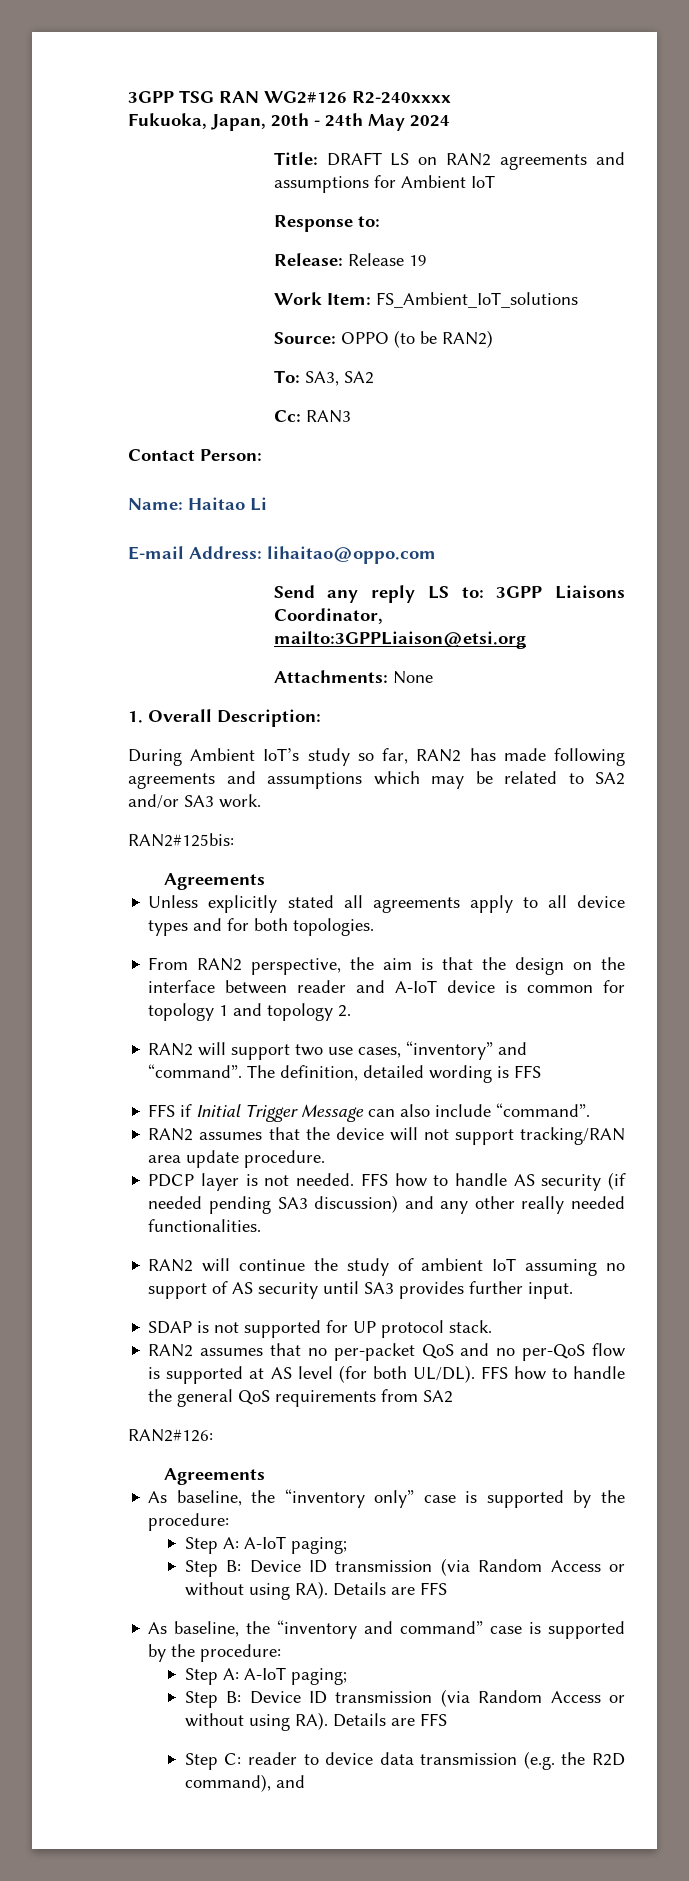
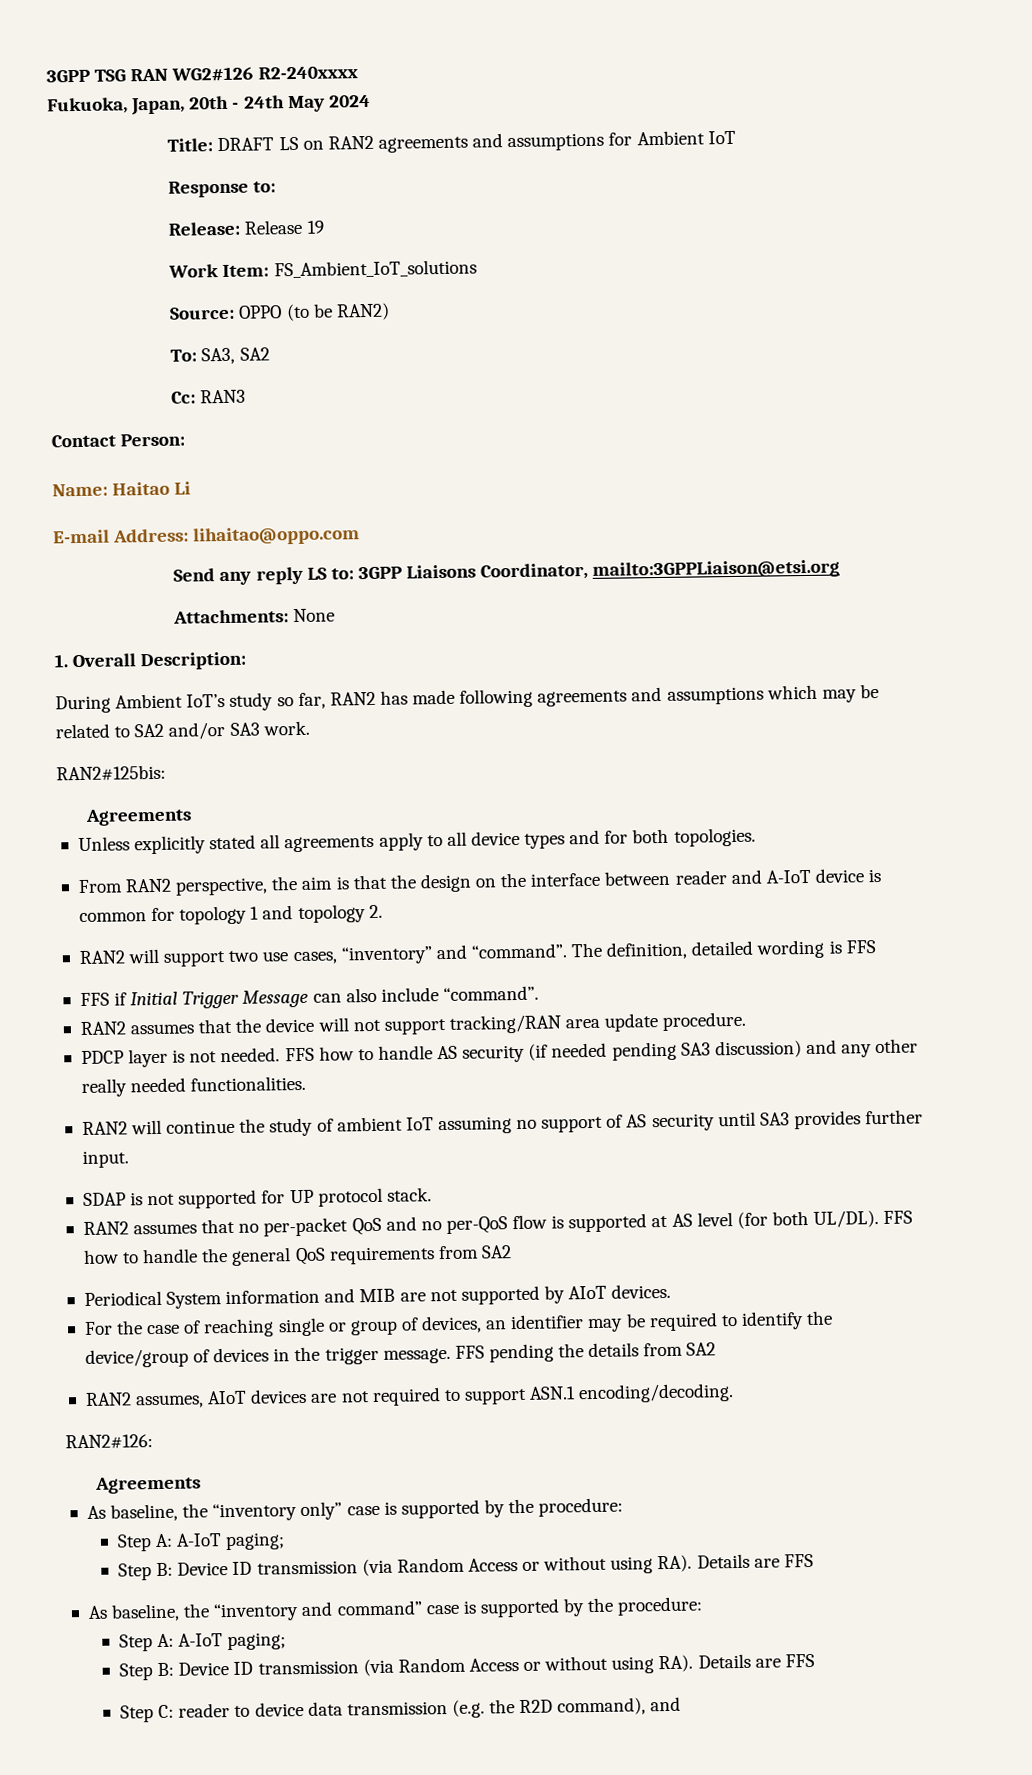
(454, 1396) none -> [83,1283,672,1309] [83,1310,834,1338] [84,1342,717,1368] [84,1383,735,1409] // Periodical System information and MIB are not supported by AIoT devices. // For the case of reaching single or group of devices, an identifier may be required to identify the device/group of devices in the trigger message. FFS pending the details from SA2 // RAN2 assumes, AIoT devices are not required to support ASN.1 encoding/decoding.

